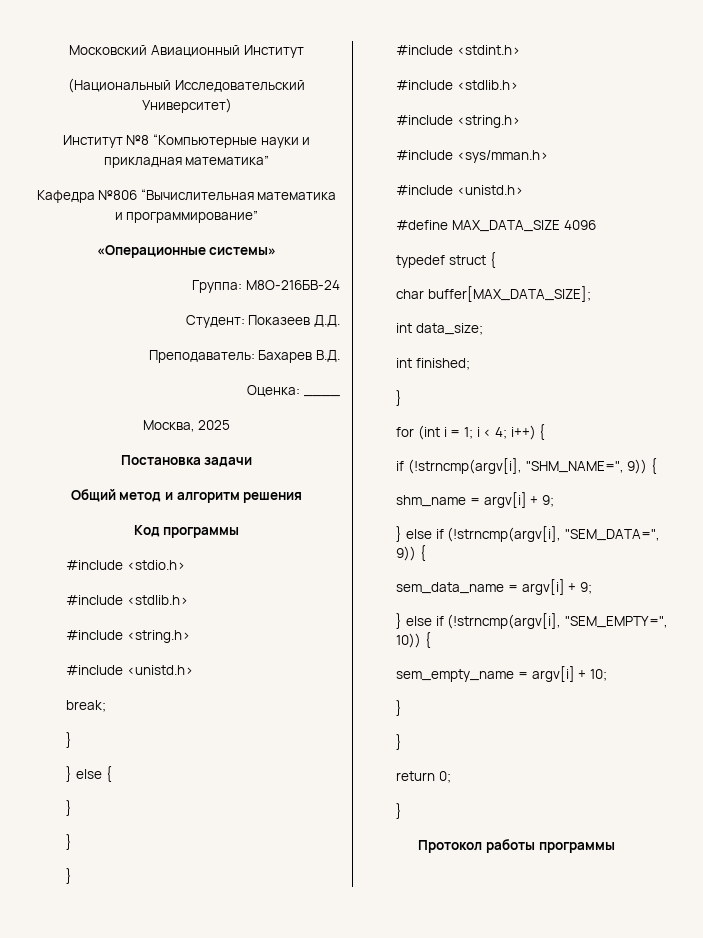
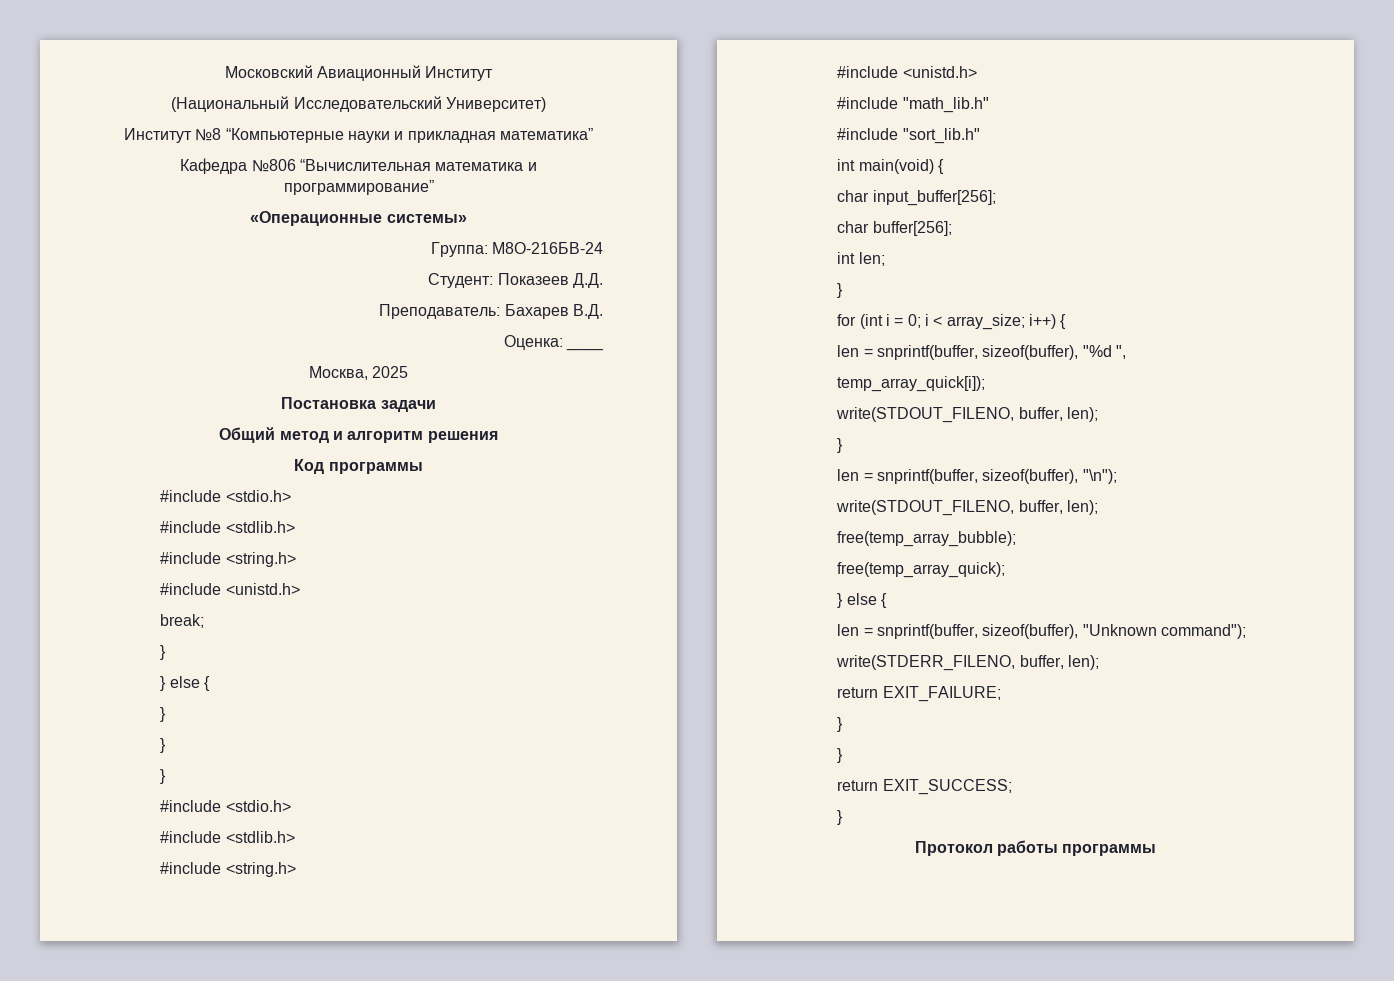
[457,45,521,55] [396,80,519,90] [396,115,521,128] [396,150,549,163] [396,185,524,195] [396,220,596,232] [396,252,496,268] [396,286,592,302] [396,323,484,335] [396,358,471,370] <stdint.h> // #include <stdlib.h> // #include <string.h> // #include <sys/mman.h> // #include <unistd.h> // #define MAX_DATA_SIZE 4096 // typedef struct { // char buffer[MAX_DATA_SIZE]; // int data_size; // int finished; -> [225,800,291,812] [160,831,295,843] [160,862,296,877] [837,66,977,78] [837,97,989,113] [837,128,980,144] [837,159,944,174] [837,190,996,206] [837,221,952,236] [837,252,885,266] <stdio.h> // #include <stdlib.h> // #include <string.h> // #include <unistd.h> // #include "math_lib.h" // #include "sort_lib.h" // int main(void) { // char input_buffer[256]; // char buffer[256]; // int len;
[464,427,474,439] 1; -> [907,314,921,328] 0;
[494,427,507,439] 4; -> [946,314,1025,330] array_size;
[396,458,658,474] [396,492,555,508] [396,526,661,542] [396,545,427,561] [396,579,593,595] [396,613,669,629] [396,632,432,648] [396,666,608,682] if (!strncmp(argv[i], "SHM_NAME=", 9)) { // shm_name = argv[i] + 9; // } else if (!strncmp(argv[i], "SEM_DATA=", 9)) { // sem_data_name = argv[i] + 9; // } else if (!strncmp(argv[i], "SEM_EMPTY=", 10)) { // sem_empty_name = argv[i] + 10; -> [837,345,1126,360] [837,376,986,392] [836,407,1098,423] [837,438,844,453] [837,469,1117,484] [836,500,1098,516] [837,531,1017,547] [837,562,1006,578] [837,593,887,608] [837,624,1246,639] [836,655,1099,671] [837,686,1001,702] len = snprintf(buffer, sizeof(buffer), "%d ", // temp_array_quick[i]); // write(STDOUT_FILENO, buffer, len); // } // len = snprintf(buffer, sizeof(buffer), "\n"); // write(STDOUT_FILENO, buffer, len); // free(temp_array_bubble); // free(temp_array_quick); // } else { // len = snprintf(buffer, sizeof(buffer), "Unknown command"); // write(STDERR_FILENO, buffer, len); // return EXIT_FAILURE;
[439,771,452,783] 0; -> [882,779,1012,795] EXIT_SUCCESS;

